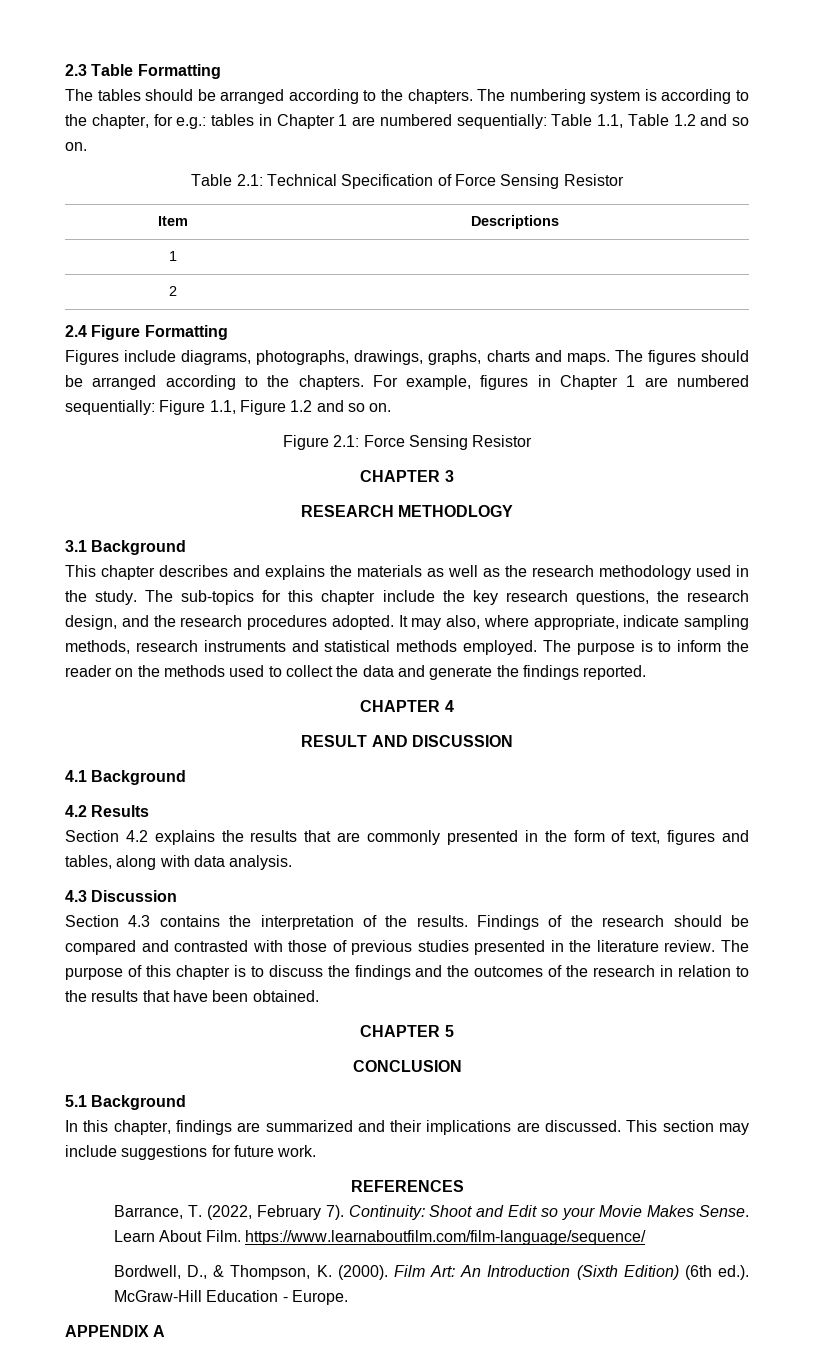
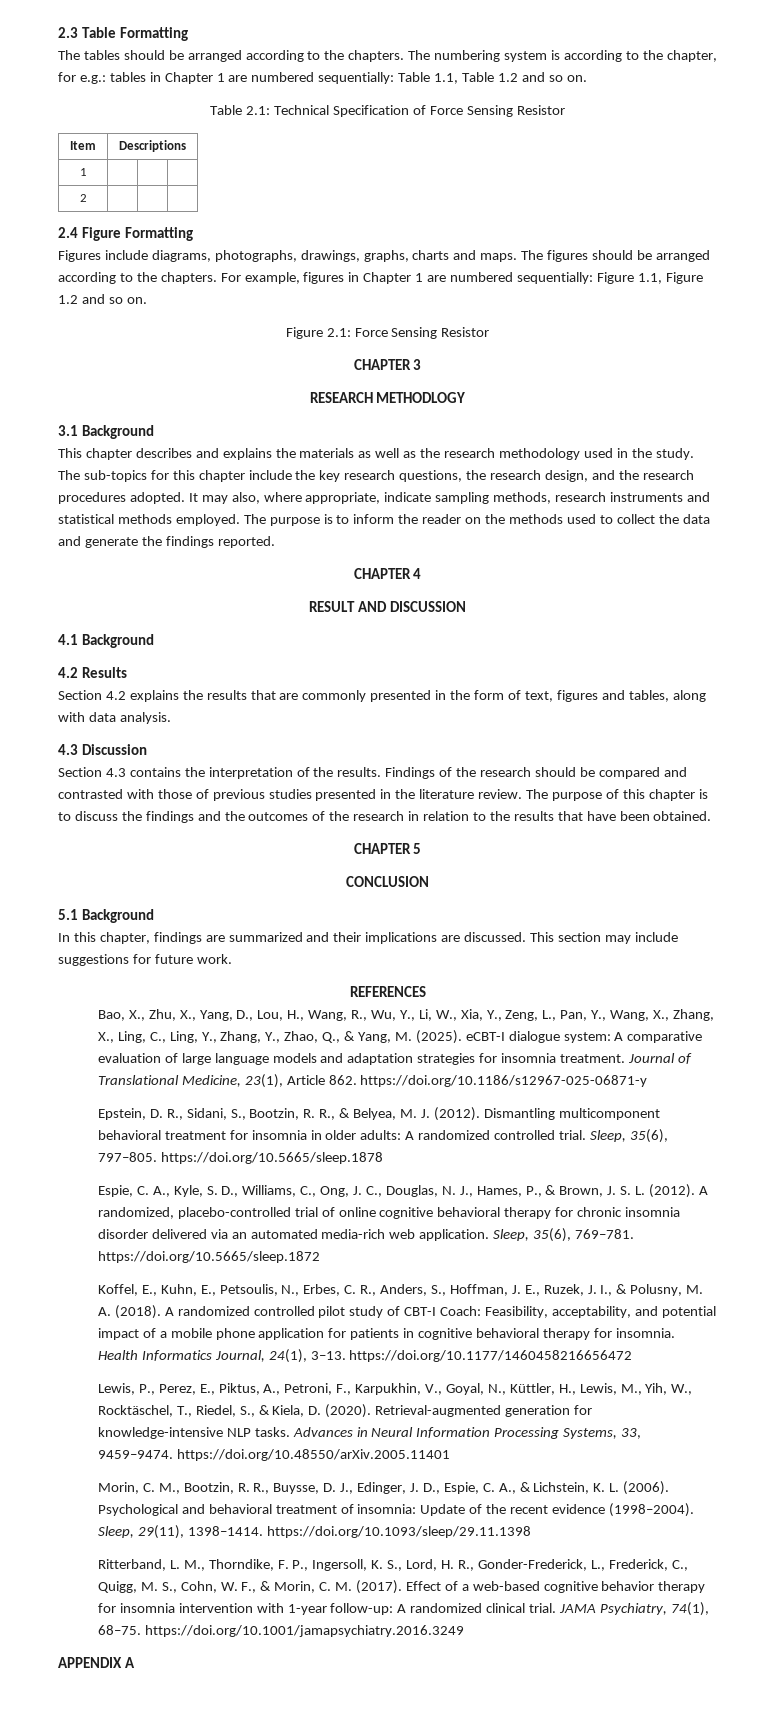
[113,1205,749,1220] [113,1230,646,1245] [113,1265,749,1280] [113,1290,348,1305] Barrance, T. (2022, February 7). Continuity: Shoot and Edit so your Movie Makes Sense. Learn About Film. https://www.learnaboutfilm.com/film-language/sequence/ // Bordwell, D., & Thompson, K. (2000). Film Art: An Introduction (Sixth Edition) (6th ed.). McGraw-Hill Education - Europe. -> [97,1009,714,1021] [97,1030,703,1044] [97,1053,692,1065] [97,1074,648,1088] [97,1107,660,1121] [97,1129,668,1143] [97,1152,383,1164] [97,1184,708,1198] [97,1207,680,1219] [97,1228,634,1242] [97,1251,320,1263] [97,1284,704,1296] [97,1305,716,1319] [97,1328,675,1340] [97,1349,633,1363] [97,1383,693,1395] [97,1404,592,1418] [97,1427,642,1439] [97,1449,450,1461] [97,1481,670,1495] [97,1503,694,1517] [97,1525,531,1539] [97,1559,688,1571] [97,1580,706,1594] [97,1602,709,1616] [97,1625,464,1637] Bao, X., Zhu, X., Yang, D., Lou, H., Wang, R., Wu, Y., Li, W., Xia, Y., Zeng, L., Pan, Y., Wang, X., Zhang, X., Ling, C., Ling, Y., Zhang, Y., Zhao, Q., & Yang, M. (2025). eCBT-I dialogue system: A comparative evaluation of large language models and adaptation strategies for insomnia treatment. Journal of Translational Medicine, 23(1), Article 862. https://doi.org/10.1186/s12967-025-06871-y // Epstein, D. R., Sidani, S., Bootzin, R. R., & Belyea, M. J. (2012). Dismantling multicomponent behavioral treatment for insomnia in older adults: A randomized controlled trial. Sleep, 35(6), 797–805. https://doi.org/10.5665/sleep.1878 // Espie, C. A., Kyle, S. D., Williams, C., Ong, J. C., Douglas, N. J., Hames, P., & Brown, J. S. L. (2012). A randomized, placebo-controlled trial of online cognitive behavioral therapy for chronic insomnia disorder delivered via an automated media-rich web application. Sleep, 35(6), 769–781. https://doi.org/10.5665/sleep.1872 // Koffel, E., Kuhn, E., Petsoulis, N., Erbes, C. R., Anders, S., Hoffman, J. E., Ruzek, J. I., & Polusny, M. A. (2018). A randomized controlled pilot study of CBT-I Coach: Feasibility, acceptability, and potential impact of a mobile phone application for patients in cognitive behavioral therapy for insomnia. Health Informatics Journal, 24(1), 3–13. https://doi.org/10.1177/1460458216656472 // Lewis, P., Perez, E., Piktus, A., Petroni, F., Karpukhin, V., Goyal, N., Küttler, H., Lewis, M., Yih, W., Rocktäschel, T., Riedel, S., & Kiela, D. (2020). Retrieval-augmented generation for knowledge-intensive NLP tasks. Advances in Neural Information Processing Systems, 33, 9459–9474. https://doi.org/10.48550/arXiv.2005.11401 // Morin, C. M., Bootzin, R. R., Buysse, D. J., Edinger, J. D., Espie, C. A., & Lichstein, K. L. (2006). Psychological and behavioral treatment of insomnia: Update of the recent evidence (1998–2004). Sleep, 29(11), 1398–1414. https://doi.org/10.1093/sleep/29.11.1398 // Ritterband, L. M., Thorndike, F. P., Ingersoll, K. S., Lord, H. R., Gonder-Frederick, L., Frederick, C., Quigg, M. S., Cohn, W. F., & Morin, C. M. (2017). Effect of a web-based cognitive behavior therapy for insomnia intervention with 1-year follow-up: A randomized clinical trial. JAMA Psychiatry, 74(1), 68–75. https://doi.org/10.1001/jamapsychiatry.2016.3249

